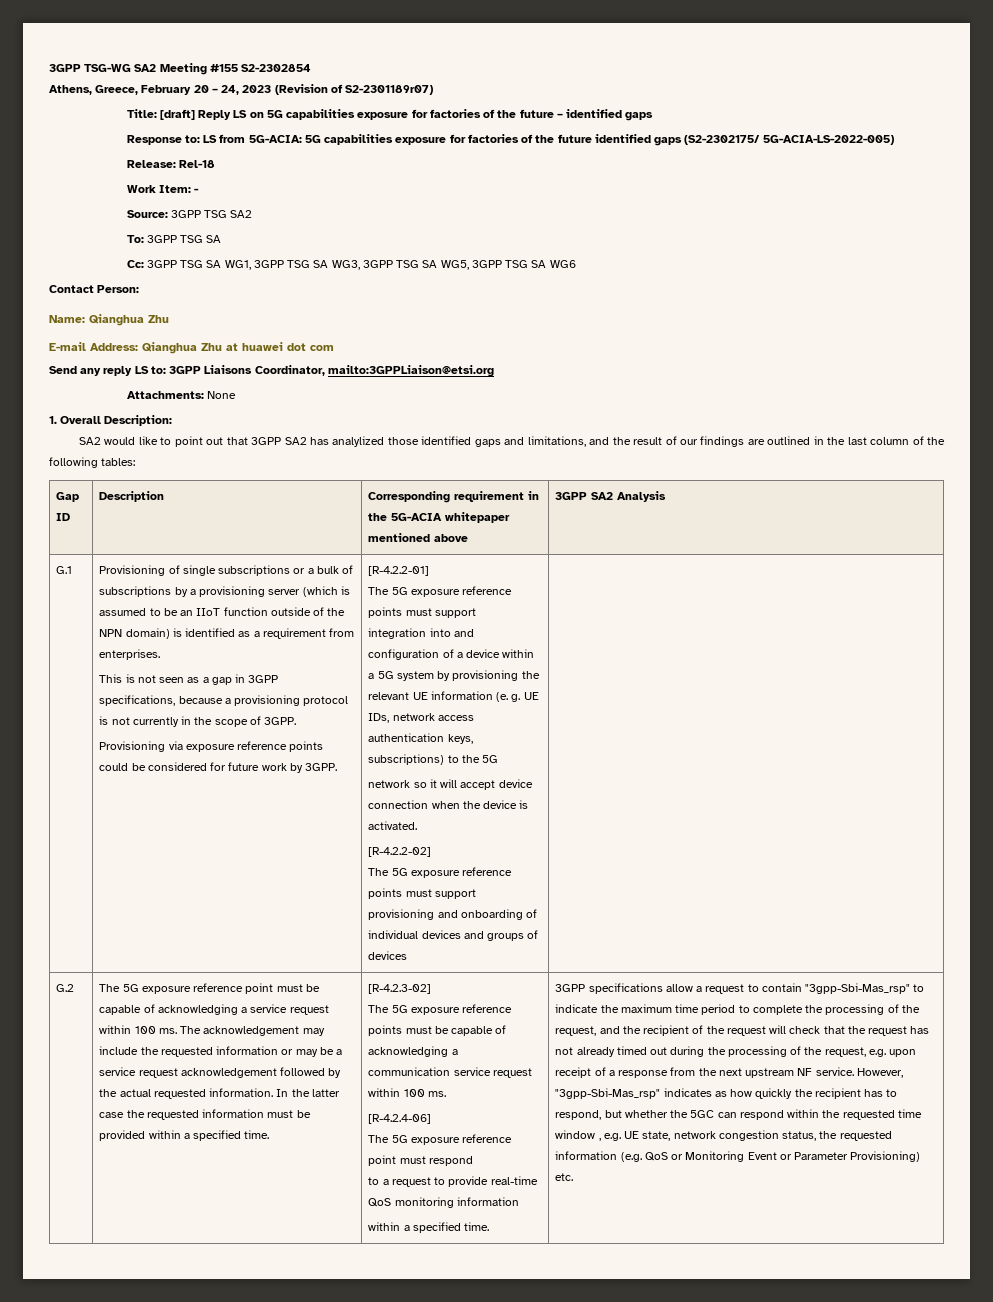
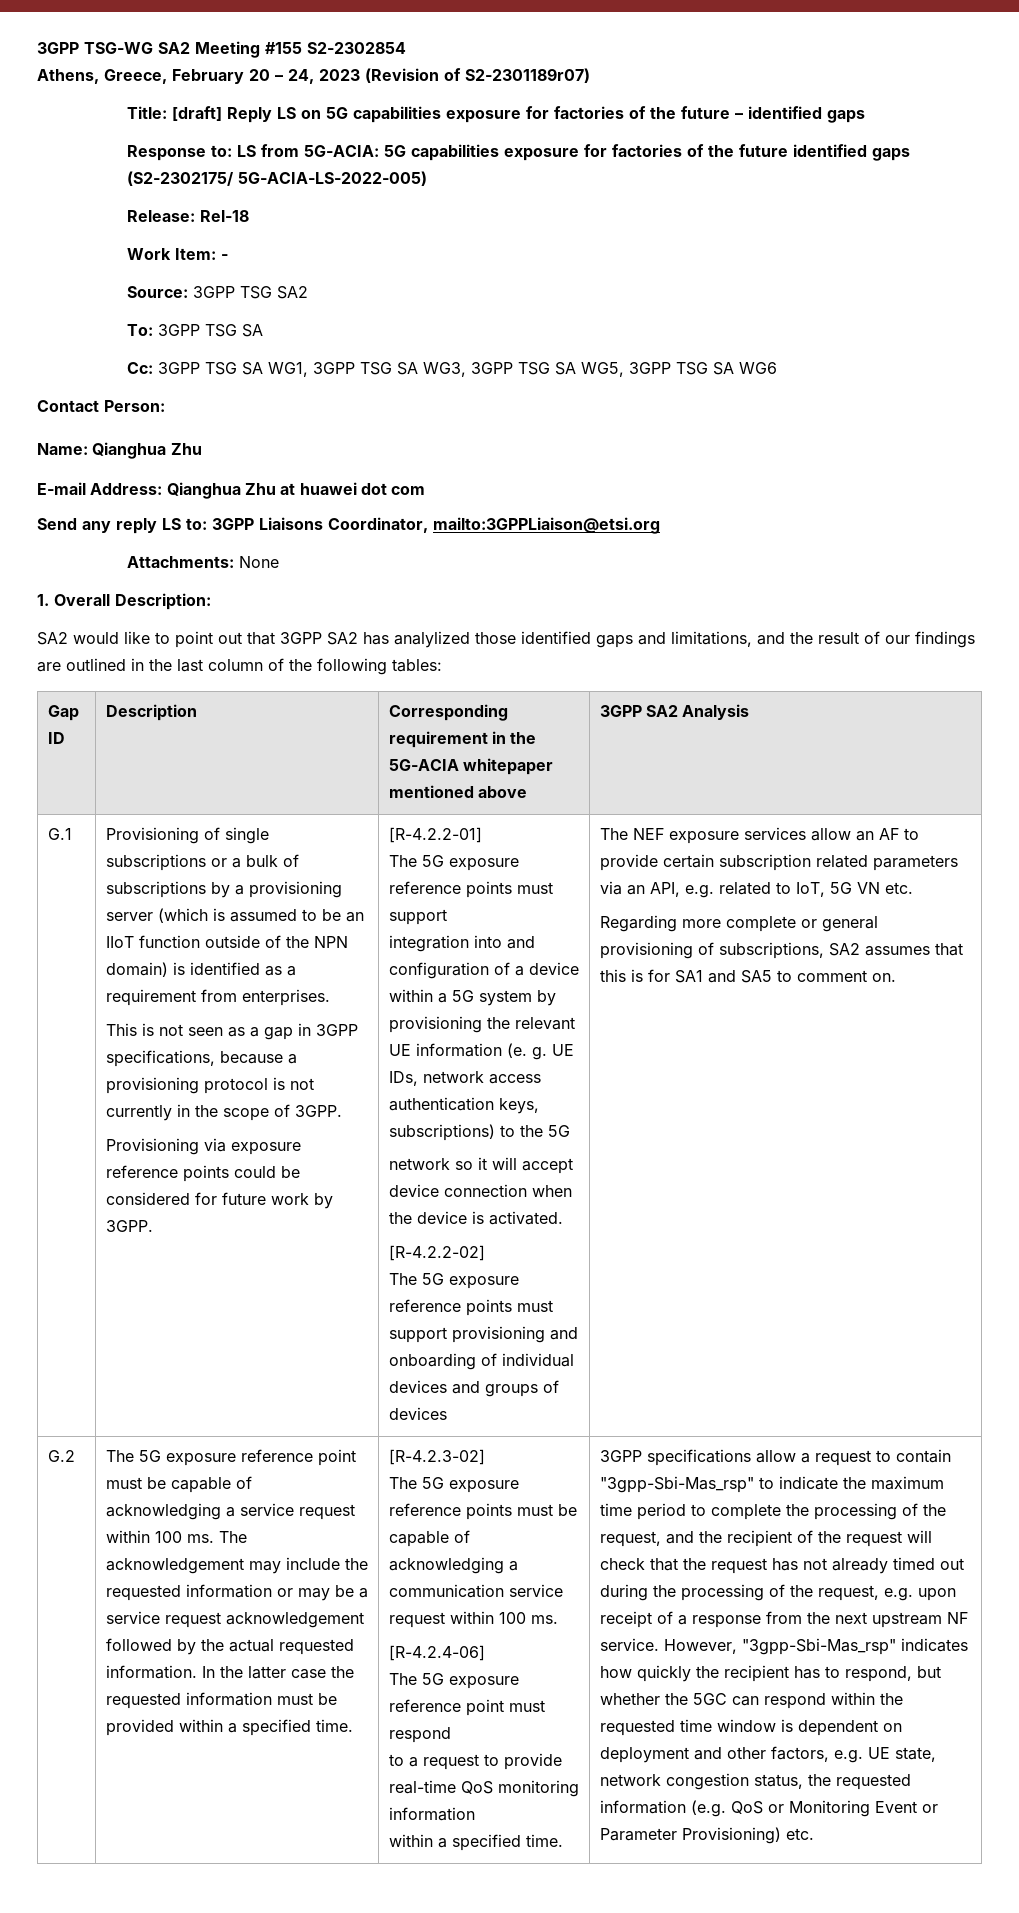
(408, 955) none -> [599,827,919,844] [599,854,958,871] [599,881,913,898] [599,915,878,932] [599,942,963,959] [599,969,896,983] The NEF exposure services allow an AF to provide certain subscription related parameters via an API, e.g. related to IoT, 5G VN etc. // Regarding more complete or general provisioning of subscriptions, SA2 assumes that this is for SA1 and SA5 to comment on.
[714,1091,727,1097] as -> (968, 1645) none
[598,1138,601,1141] , -> [780,1719,902,1736] [599,1746,829,1763] is dependent on deployment and other factors,

